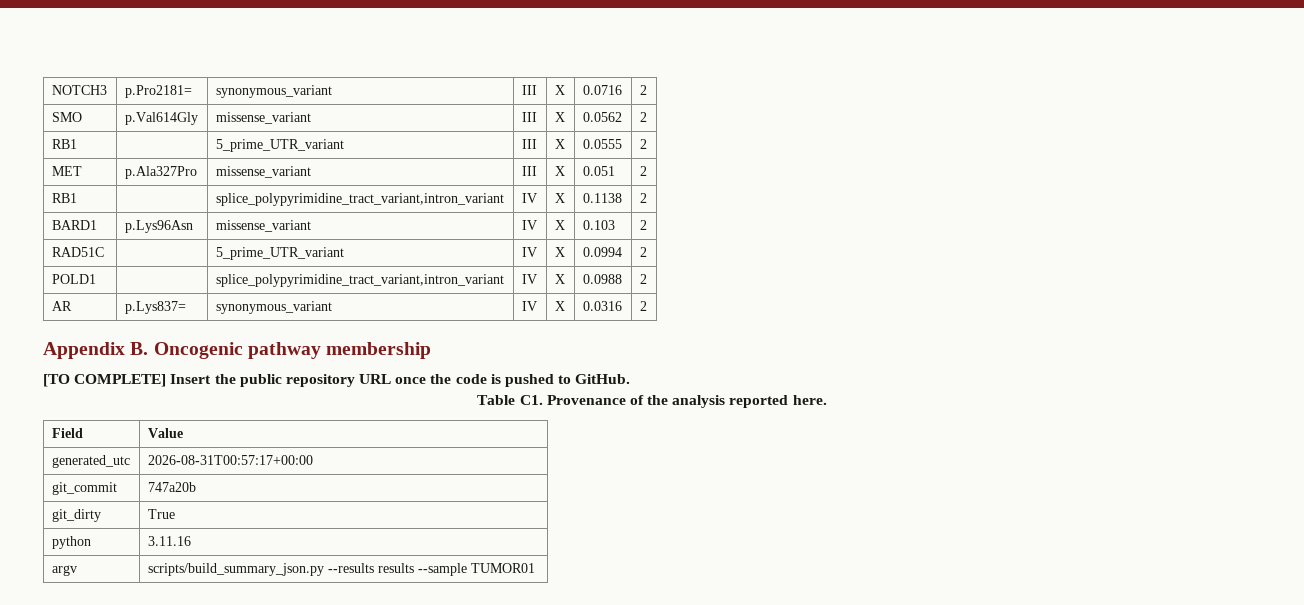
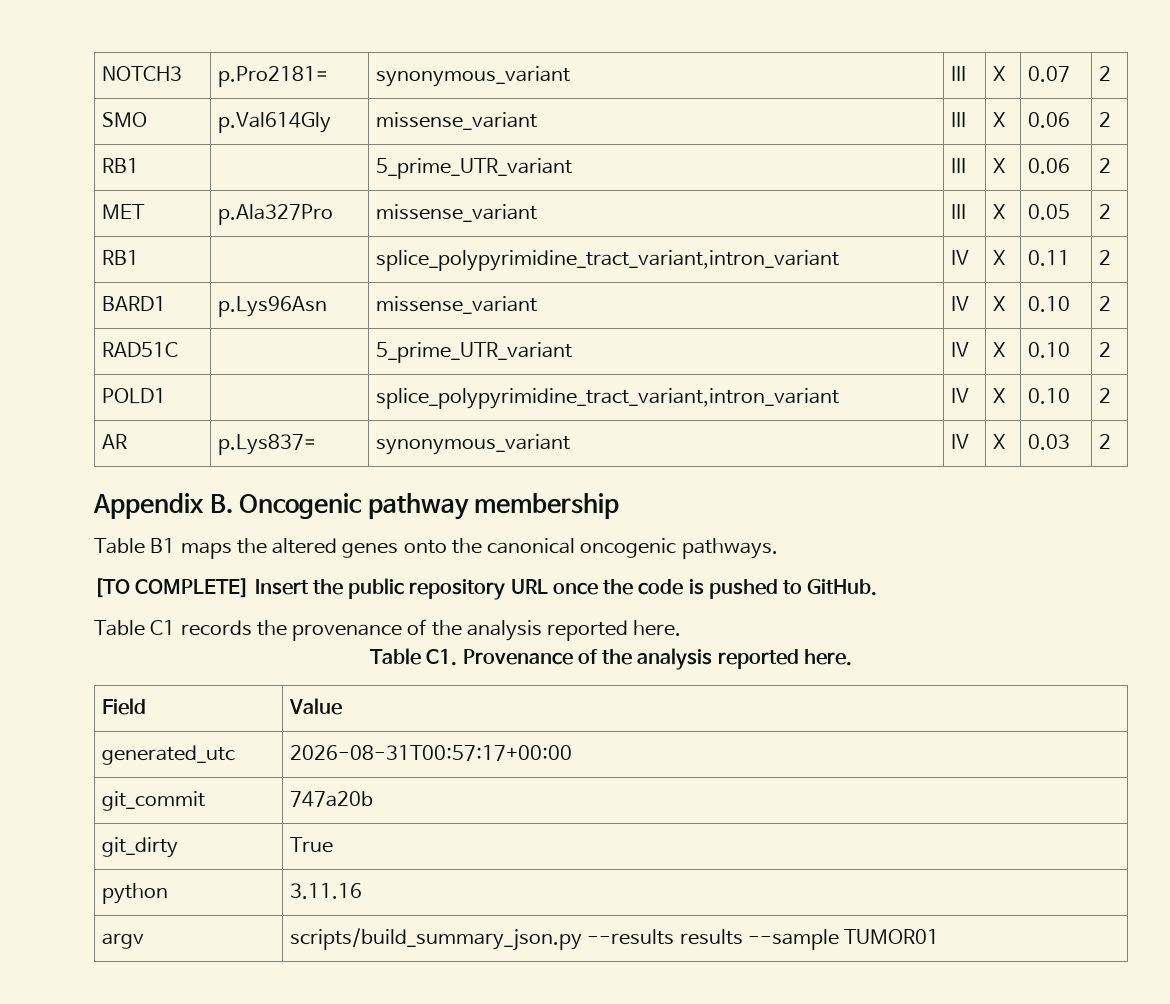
[582,85,622,95] 0.0716 -> [1028,66,1071,82] 0.07
[582,112,622,122] 0.0562 -> [1028,112,1071,128] 0.06
[582,139,622,149] 0.0555 -> [1028,158,1071,174] 0.06
[582,166,615,176] 0.051 -> [1028,204,1071,220] 0.05
[582,193,622,203] 0.1138 -> [1028,250,1071,266] 0.11
[582,220,615,230] 0.103 -> [1028,296,1071,312] 0.10
[582,247,622,257] 0.0994 -> [1028,342,1071,358] 0.10
[582,274,622,284] 0.0988 -> [1028,388,1071,404] 0.10
[582,301,622,311] 0.0316 -> [1028,434,1071,450] 0.03
(432, 350) none -> [94,538,778,559] // Table B1 maps the altered genes onto the canonical oncogenic pathways.
(631, 379) none -> [94,619,682,641] // Table C1 records the provenance of the analysis reported here.

